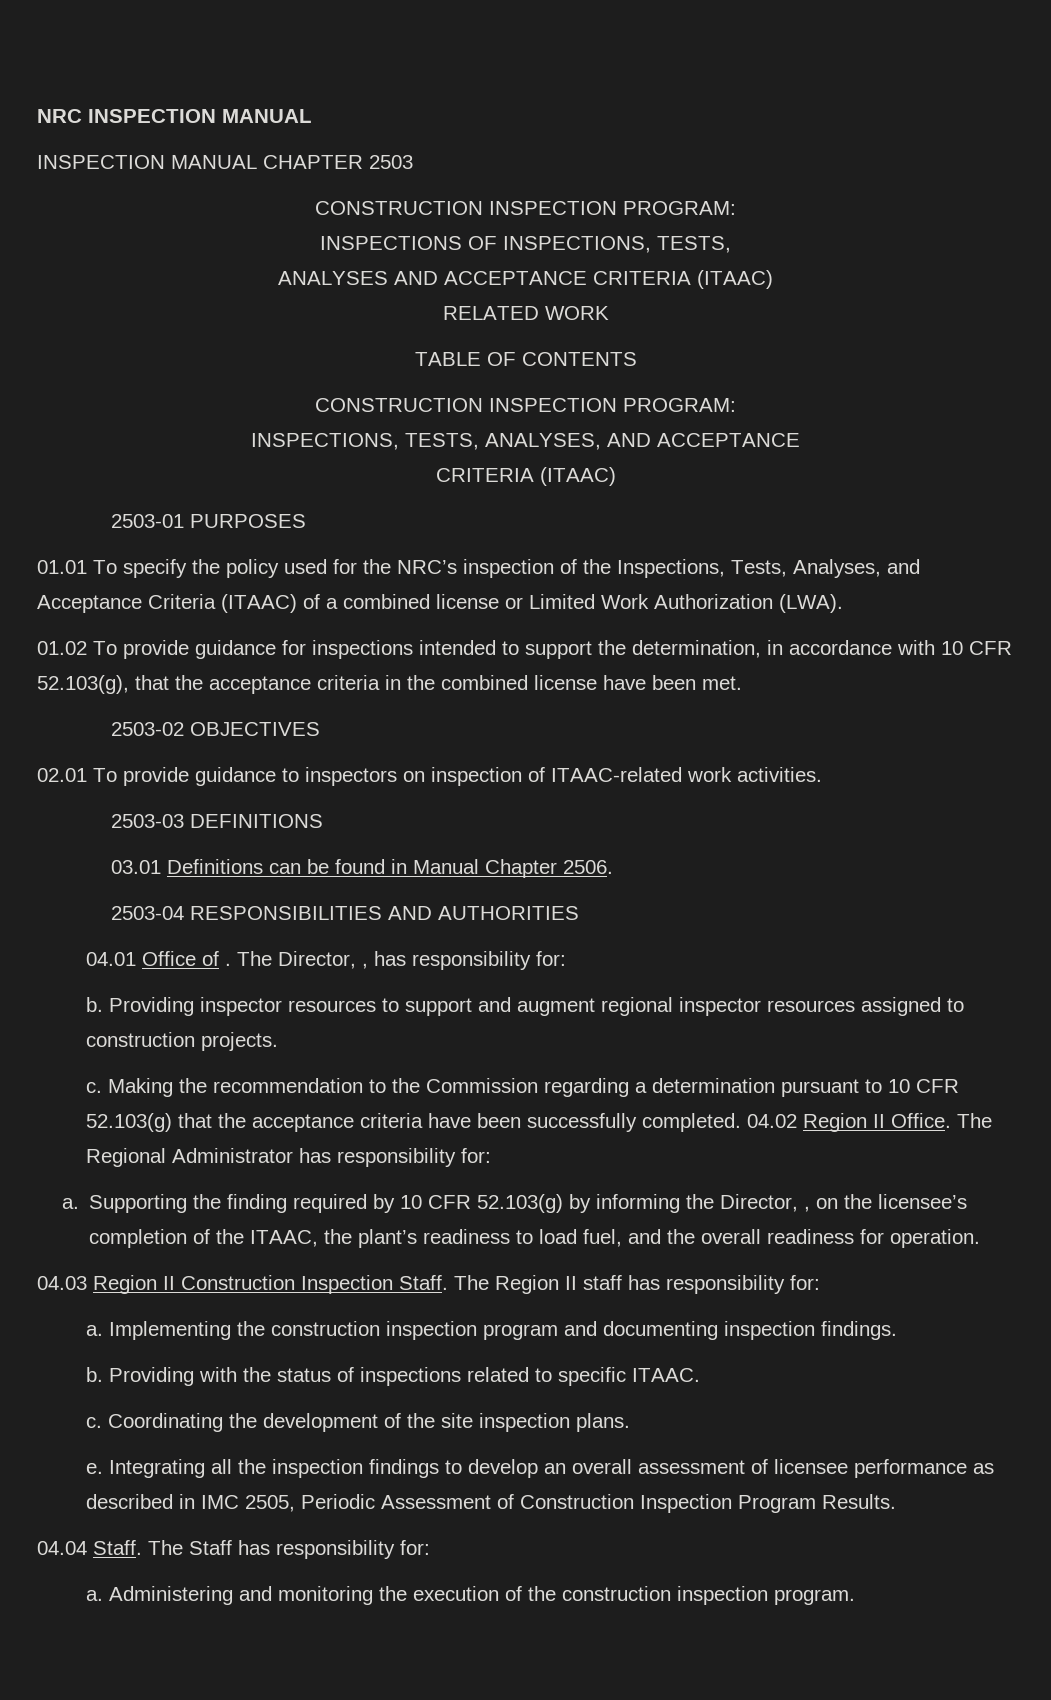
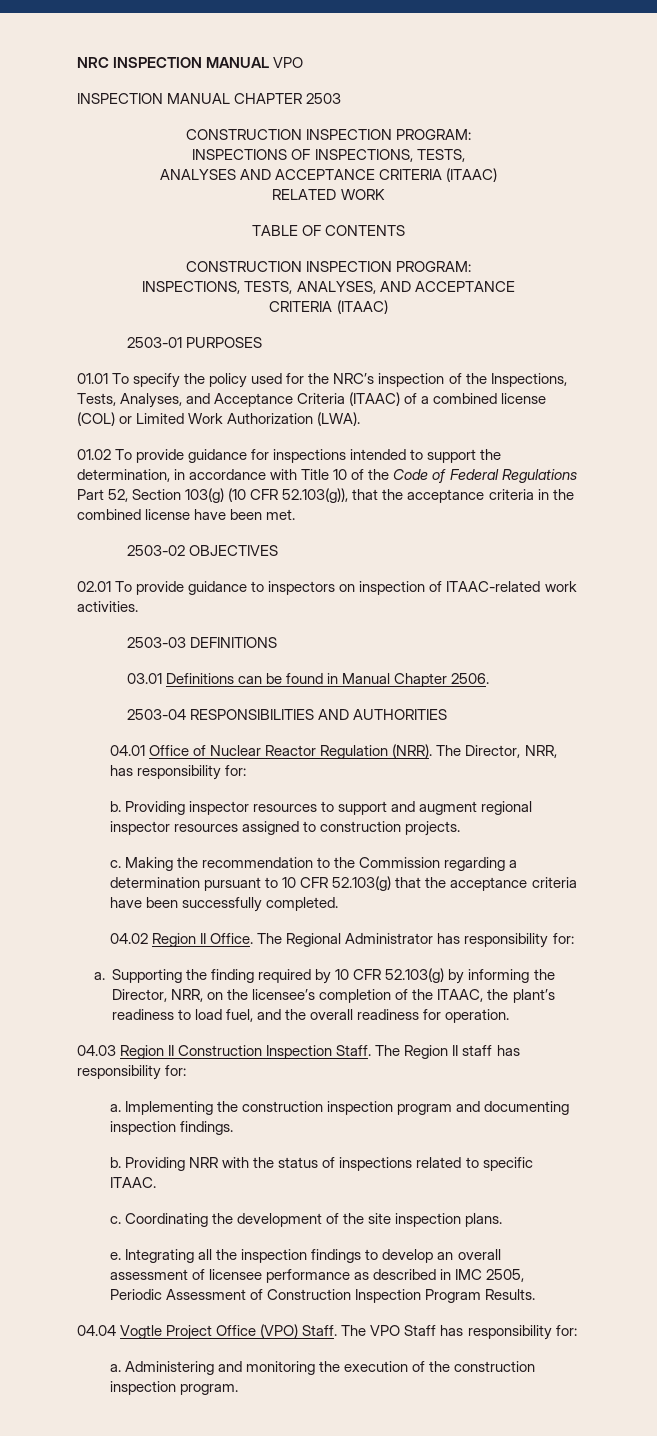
(312, 116) none -> [273,57,304,68] VPO
(499, 601) none -> [77,412,115,426] (COL)
[941,641,1012,655] [37,675,129,694] 10 CFR 52.103(g), -> [301,469,577,483] [77,488,349,503] Title 10 of the Code of Federal Regulations Part 52, Section 103(g) (10 CFR 52.103(g)),
[225,963,232,966] . -> [210,744,433,759] Nuclear Reactor Regulation (NRR).
[362,963,369,969] , -> [524,745,557,758] NRR,
(742, 1122) none -> (339, 904) //
[803,1206,810,1212] , -> [171,989,204,1002] NRR,
(195, 1376) none -> [189,1157,219,1168] NRR
[93,1540,183,1555] Staff. The -> [120,1324,401,1340] Vogtle Project Office (VPO) Staff. The VPO

